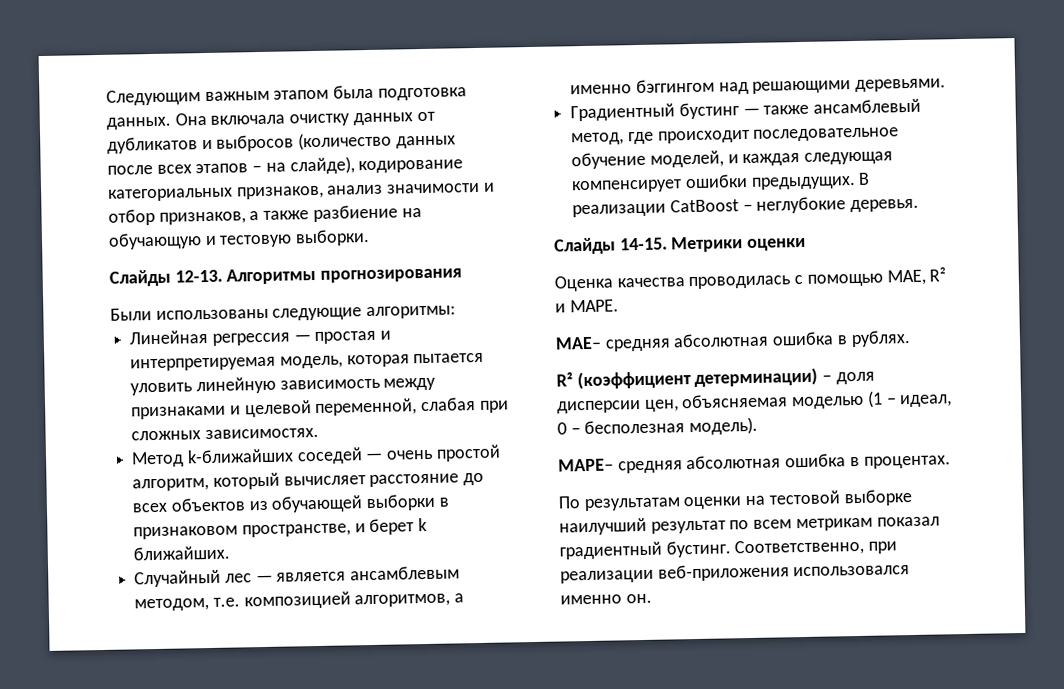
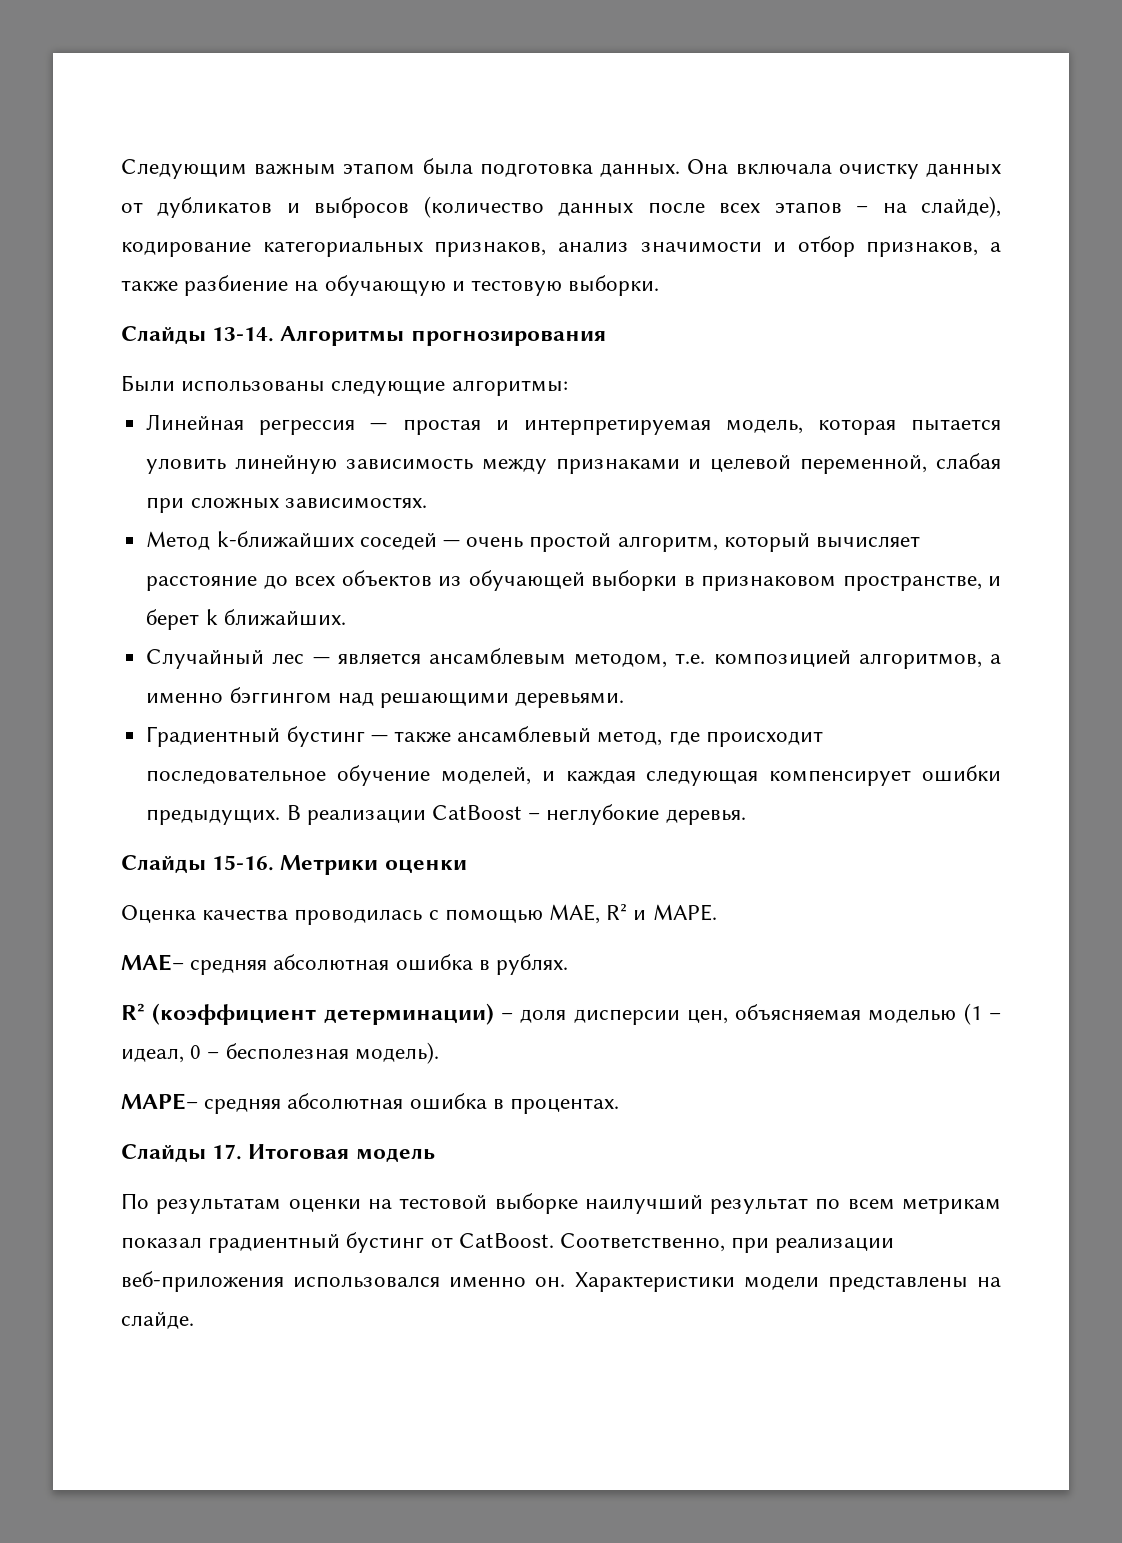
[174,269,223,283] 12-13. -> [212,327,275,342] 13-14.
[619,237,668,251] 14-15. -> [212,855,275,871] 15-16.
(951, 462) none -> [121,1144,435,1162] // Слайды 17. Итоговая модель
[665,540,731,558] бустинг. -> [346,1232,554,1253] бустинг от CatBoost.
(652, 598) none -> [574,1272,1001,1292] [121,1311,194,1329] Характеристики модели представлены на слайде.

